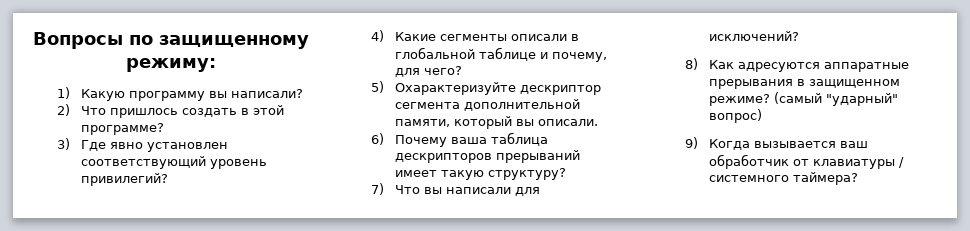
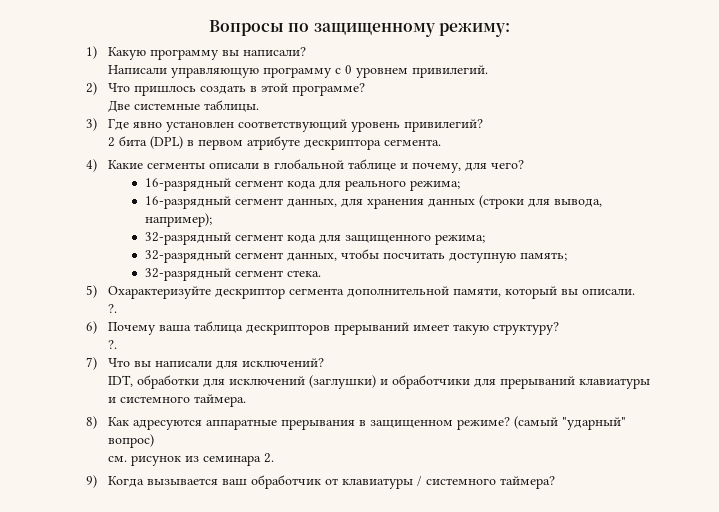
(304, 93) none -> [107,65,488,78] // Написали управляющую программу с 0 уровнем привилегий.
(165, 129) none -> [107,100,259,113] // Две системные таблицы.
(169, 179) none -> [107,136,441,150] // 2 бита (DPL) в первом атрибуте дескриптора сегмента.
(463, 70) none -> [144,178,460,191] [144,195,602,209] [144,213,212,227] [144,232,485,245] [144,249,567,263] [144,268,321,281] // 16-разрядный сегмент кода для реального режима; // 16-разрядный сегмент данных, для хранения данных (строки для вывода, например); // 32-разрядный сегмент кода для защищенного режима; // 32-разрядный сегмент данных, чтобы посчитать доступную память; // 32-разрядный сегмент стека.
(599, 122) none -> [107,304,117,313] // ?.
(567, 174) none -> [107,340,117,349] // ?.
(800, 36) none -> [107,375,650,389] [107,394,246,407] // IDT, обработки для исключений (заглушки) и обработчики для прерываний клавиатуры и системного таймера.
(763, 116) none -> [107,453,274,466] // см. рисунок из семинара 2.

